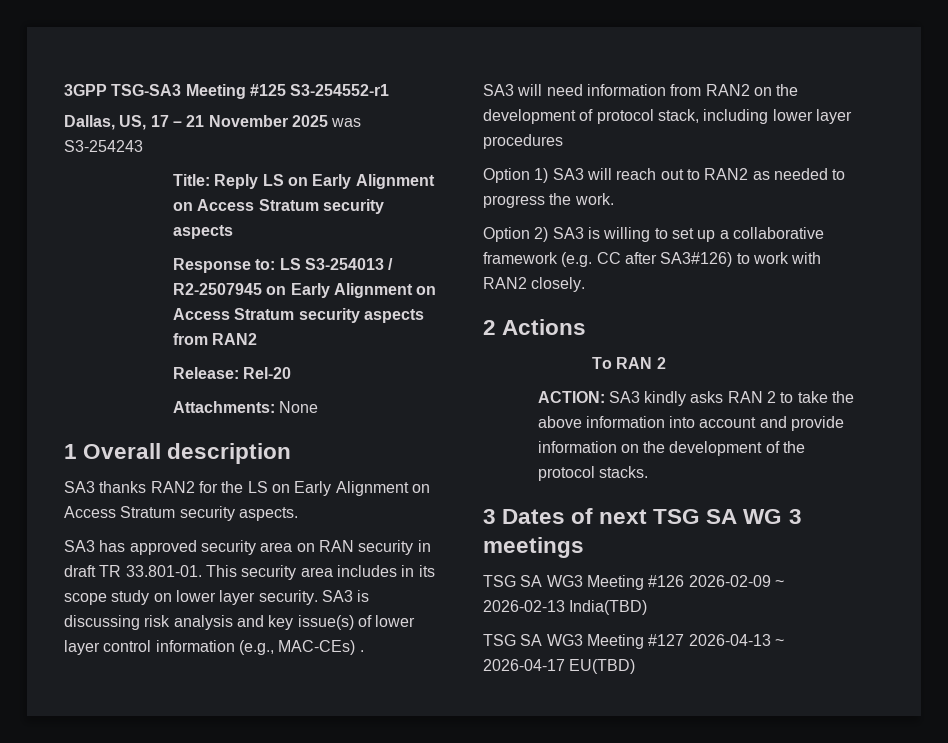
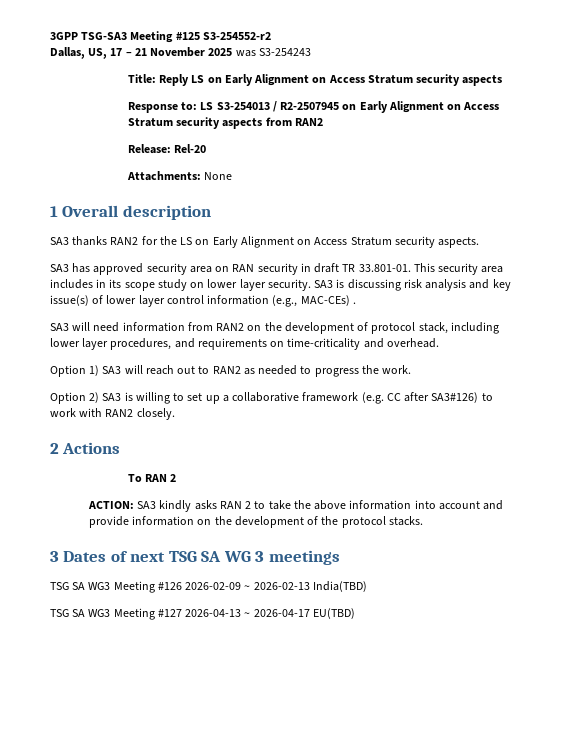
[290,84,390,96] S3-254552-r1 -> [202,32,271,40] S3-254552-r2
[483,134,563,149] procedures -> [110,338,439,350] procedures, and requirements on time-criticality and overhead.

